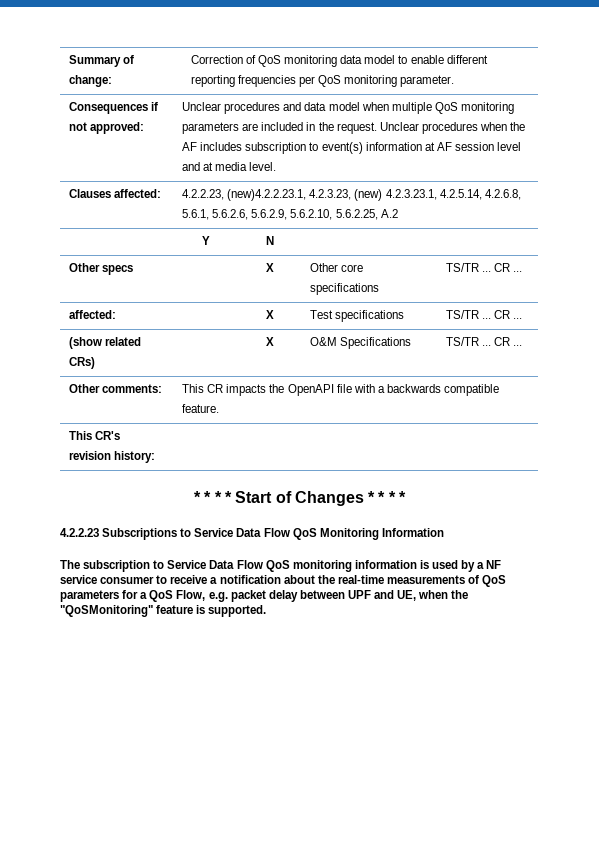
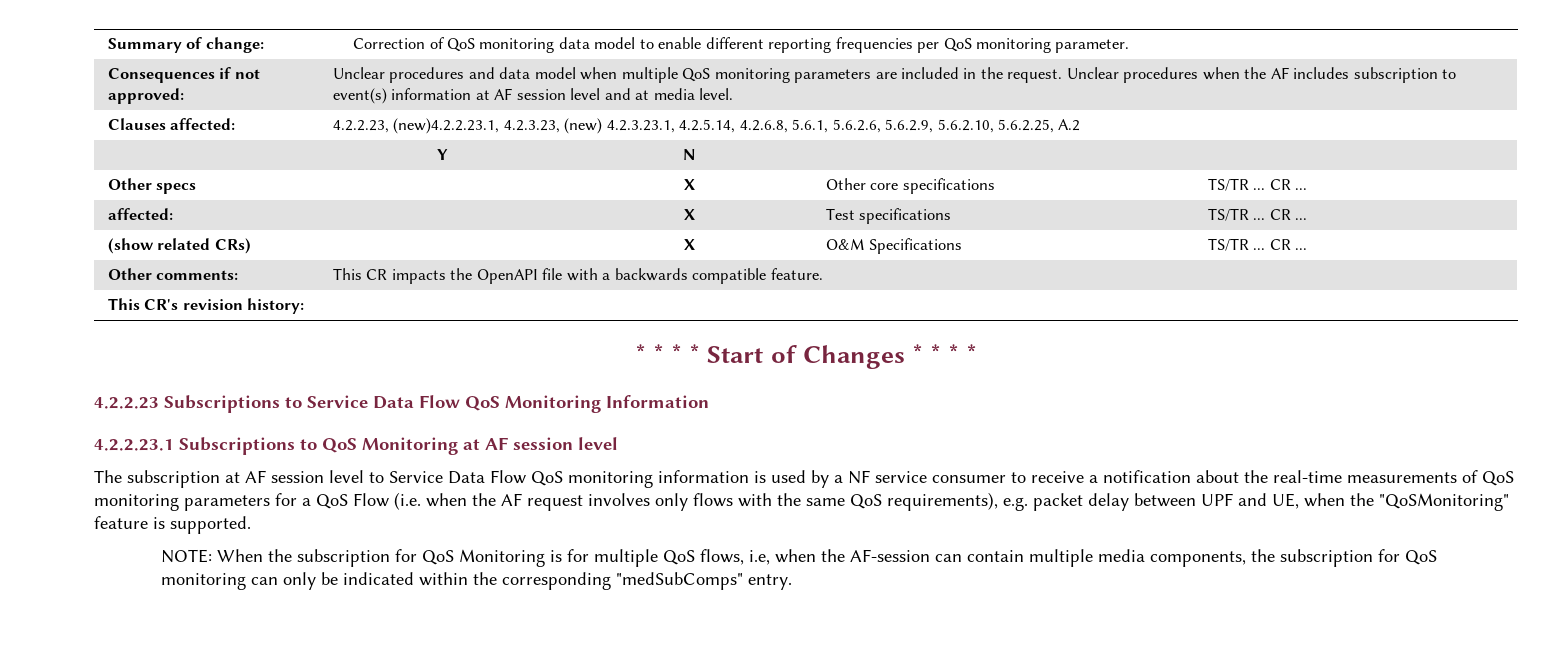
[60,560,151,572] The subscription -> [94,437,618,455] [94,470,364,488] 4.2.2.23.1 Subscriptions to QoS Monitoring at AF session level // The subscription at AF session level
(507, 581) none -> [94,494,179,511] monitoring
[176,590,206,601] Flow, -> [353,492,998,511] Flow (i.e. when the AF request involves only flows with the same QoS requirements),
(267, 611) none -> [160,549,1437,567] [160,572,792,590] // NOTE: When the subscription for QoS Monitoring is for multiple QoS flows, i.e, when the AF-session can contain multiple media components, the subscription for QoS monitoring can only be indicated within the corresponding "medSubComps" entry.

